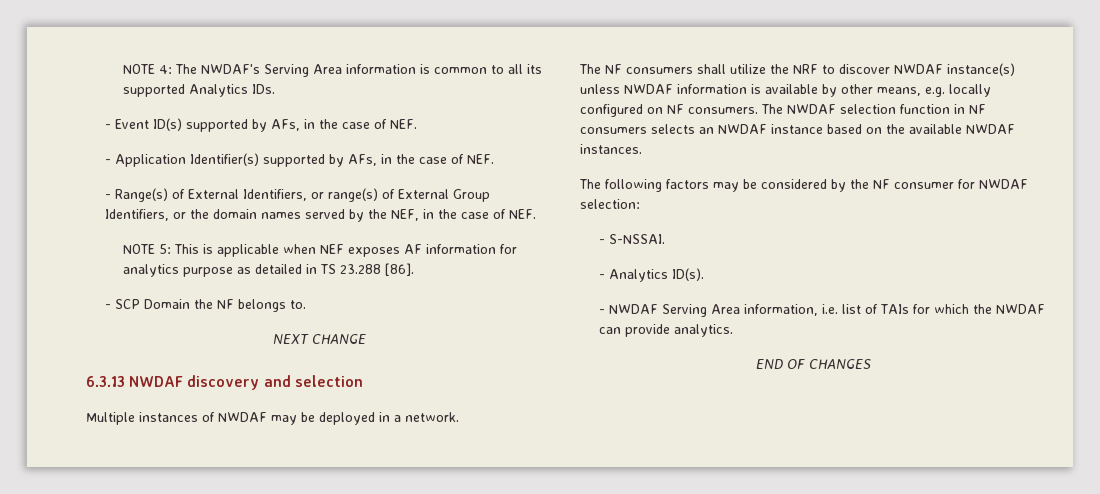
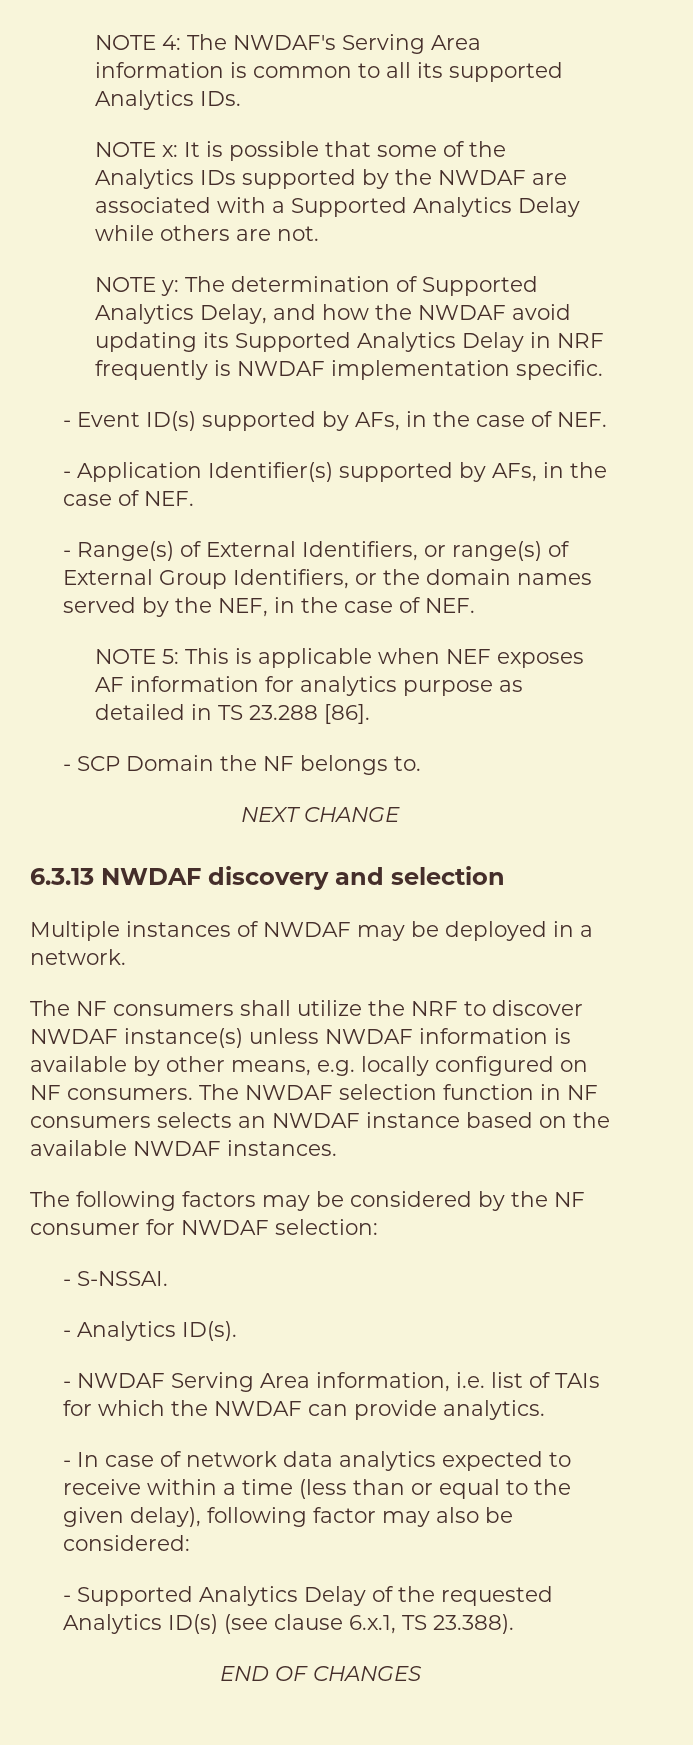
(276, 89) none -> [95,141,507,161] [95,169,568,189] [95,197,581,217] [95,225,320,241] [95,276,539,296] [95,304,572,324] [95,332,605,352] [95,360,604,380] // NOTE x: It is possible that some of the Analytics IDs supported by the NWDAF are associated with a Supported Analytics Delay while others are not. // NOTE y: The determination of Supported Analytics Delay, and how the NWDAF avoid updating its Supported Analytics Delay in NRF frequently is NWDAF implementation specific.
(733, 330) none -> [62,1451,571,1471] [62,1479,571,1499] [62,1507,513,1527] [62,1535,190,1551] [62,1586,553,1606] [62,1614,514,1634] // - In case of network data analytics expected to receive within a time (less than or equal to the given delay), following factor may also be considered: // - Supported Analytics Delay of the requested Analytics ID(s) (see clause 6.x.1, TS 23.388).

